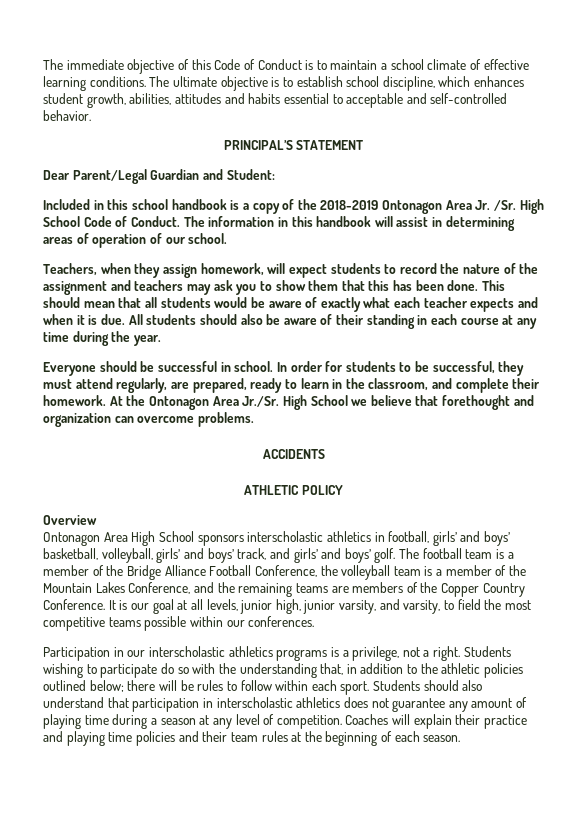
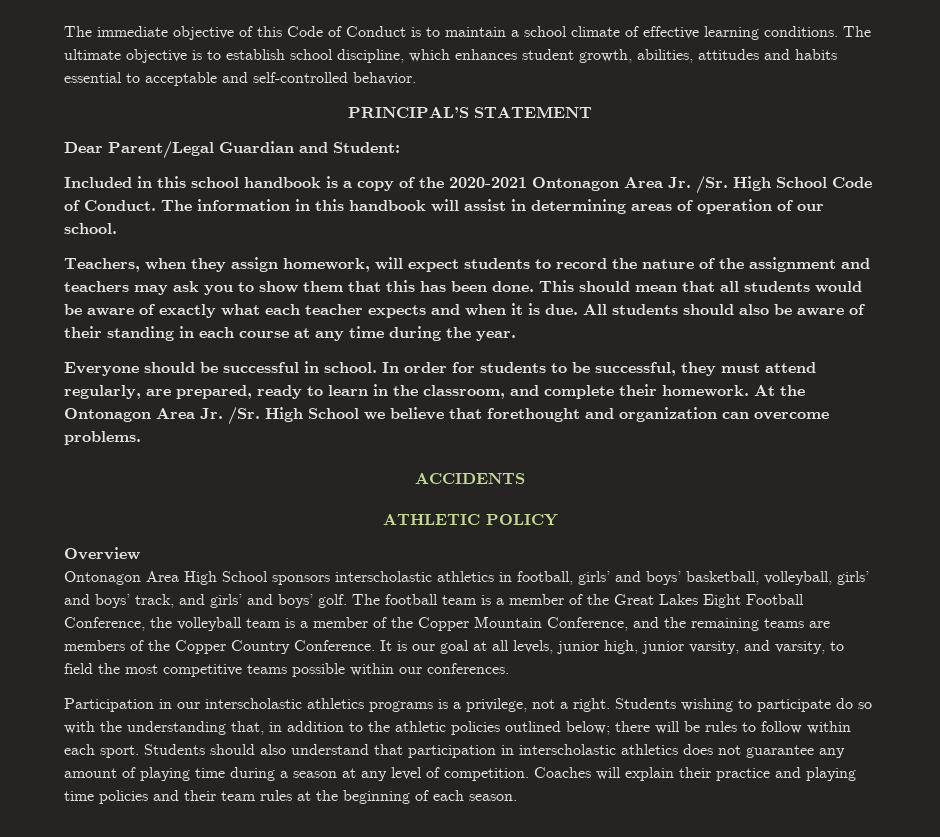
[320,200,379,210] 2018-2019 -> [449,177,527,188] 2020-2021
[242,396,280,407] Jr./Sr. -> [200,407,260,425] Jr. /Sr.
[126,565,206,580] Bridge Alliance -> [614,594,741,608] Great Lakes Eight
[43,582,125,593] Mountain Lakes -> [418,616,542,631] Copper Mountain

